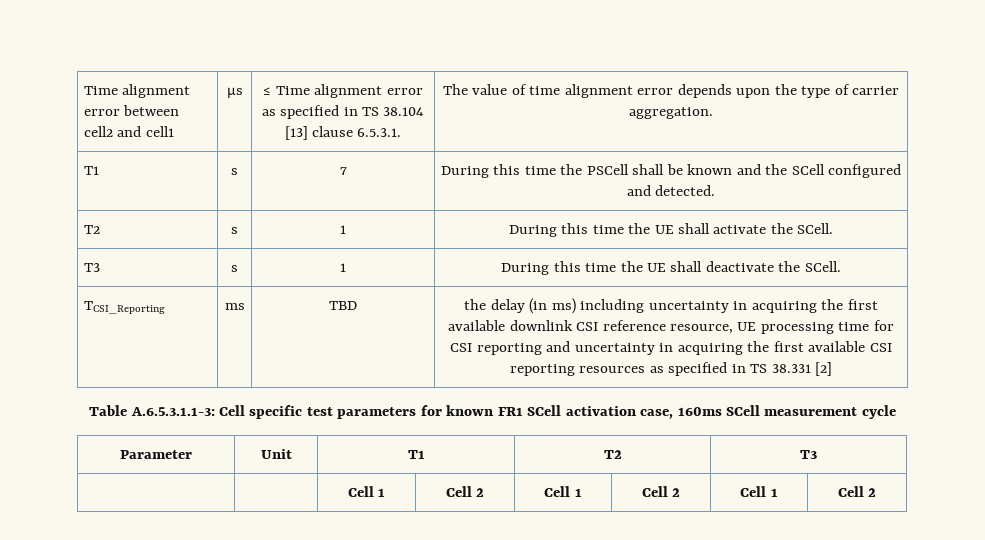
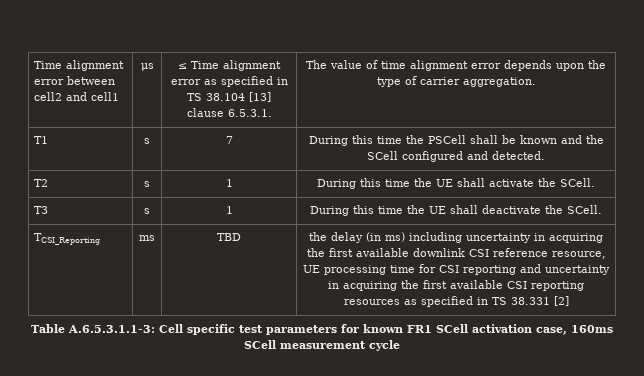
[120,450,192,459] [260,449,292,459] [407,450,425,459] [603,450,622,459] [800,450,817,459] [347,486,386,497] [445,486,485,497] [544,486,582,497] [641,486,681,497] [740,486,778,497] [837,486,877,497] // Parameter | Unit | T1 | T2 | T3 // | | Cell 1 | Cell 2 | Cell 1 | Cell 2 | Cell 1 | Cell 2 -> (400, 345) none

